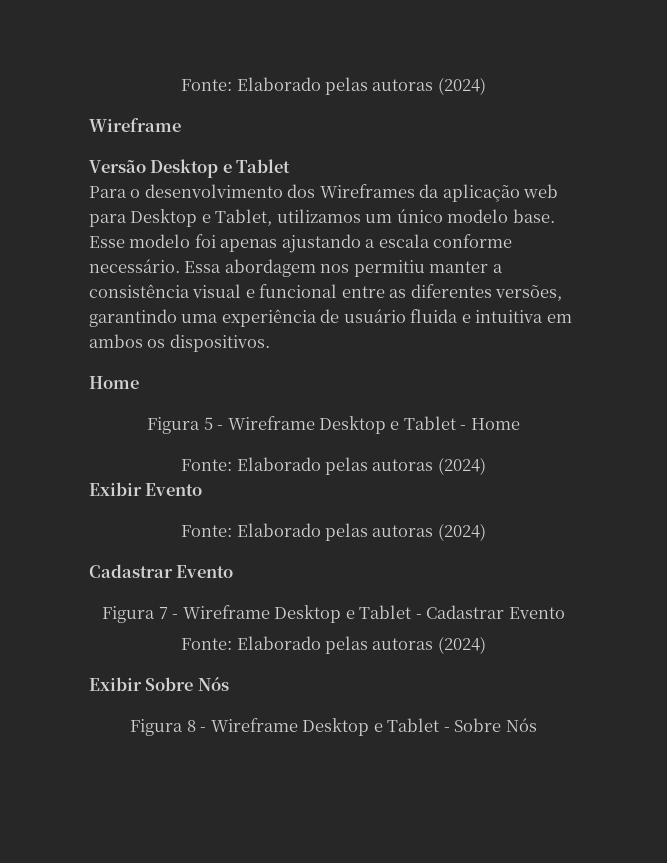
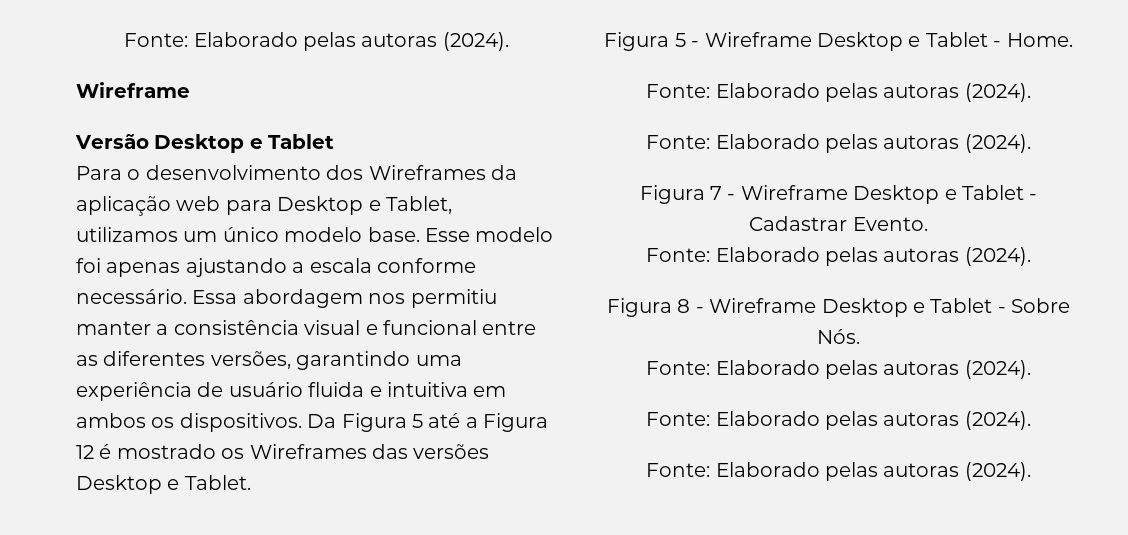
[181,77,486,95] Fonte: Elaborado pelas autoras (2024) -> [124,32,509,51] Fonte: Elaborado pelas autoras (2024).
[89,376,139,389] // Home -> [307,413,549,432] [76,444,490,459] [76,475,251,494] Da Figura 5 até a Figura 12 é mostrado os Wireframes das versões Desktop e Tablet.
[470,418,520,430] [181,457,486,475] [89,482,203,496] [181,523,486,541] [89,564,234,578] Home // Fonte: Elaborado pelas autoras (2024) // Exibir Evento // Fonte: Elaborado pelas autoras (2024) // Cadastrar Evento -> [1006,33,1073,47] [646,83,1031,102] [646,134,1031,153] Home. // Fonte: Elaborado pelas autoras (2024). // Fonte: Elaborado pelas autoras (2024).
[508,607,565,619] [181,636,486,654] [89,677,229,691] Evento // Fonte: Elaborado pelas autoras (2024) // Exibir Sobre Nós -> [852,217,928,231] [646,247,1031,266] Evento. // Fonte: Elaborado pelas autoras (2024).
[505,718,537,732] Nós -> [817,329,860,344] [646,360,1031,379] [646,411,1031,430] [646,462,1031,481] Nós. // Fonte: Elaborado pelas autoras (2024). // Fonte: Elaborado pelas autoras (2024). // Fonte: Elaborado pelas autoras (2024).

